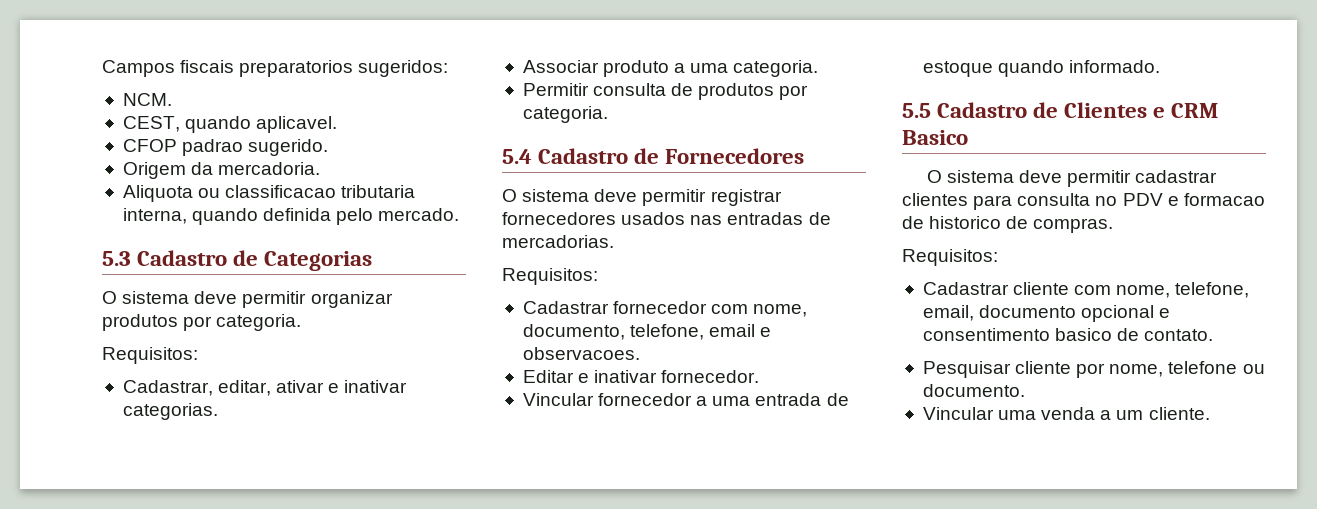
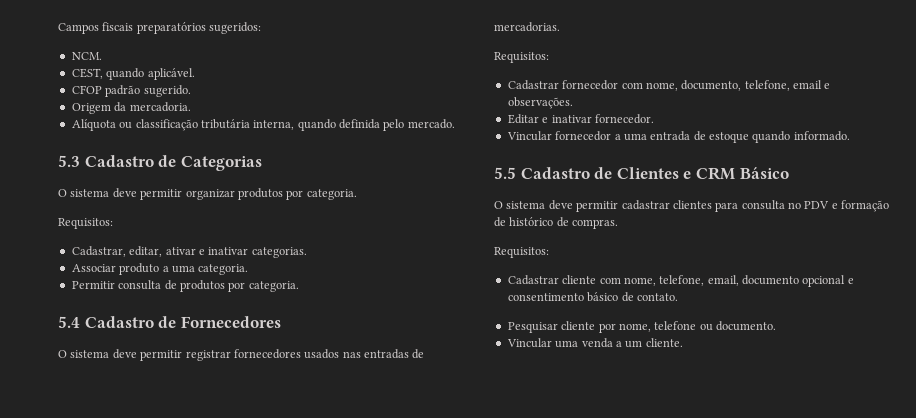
[239,60,354,77] preparatorios -> [136,22,206,34] preparatórios
[256,116,338,133] aplicavel. -> [147,68,195,80] aplicável.
[182,139,244,156] padrao -> [105,85,141,97] padrão
[122,185,416,202] Aliquota ou classificacao tributaria -> [71,119,250,131] Alíquota ou classificação tributária
[522,347,640,360] observacoes. -> [507,97,573,109] observações.
[902,130,968,145] Basico -> [739,167,789,179] Básico
[1183,193,1265,206] [902,216,1002,229] formacao de historico -> [841,200,890,212] [494,217,554,227] formação de histórico
[1055,328,1113,341] basico -> [587,292,619,302] básico

